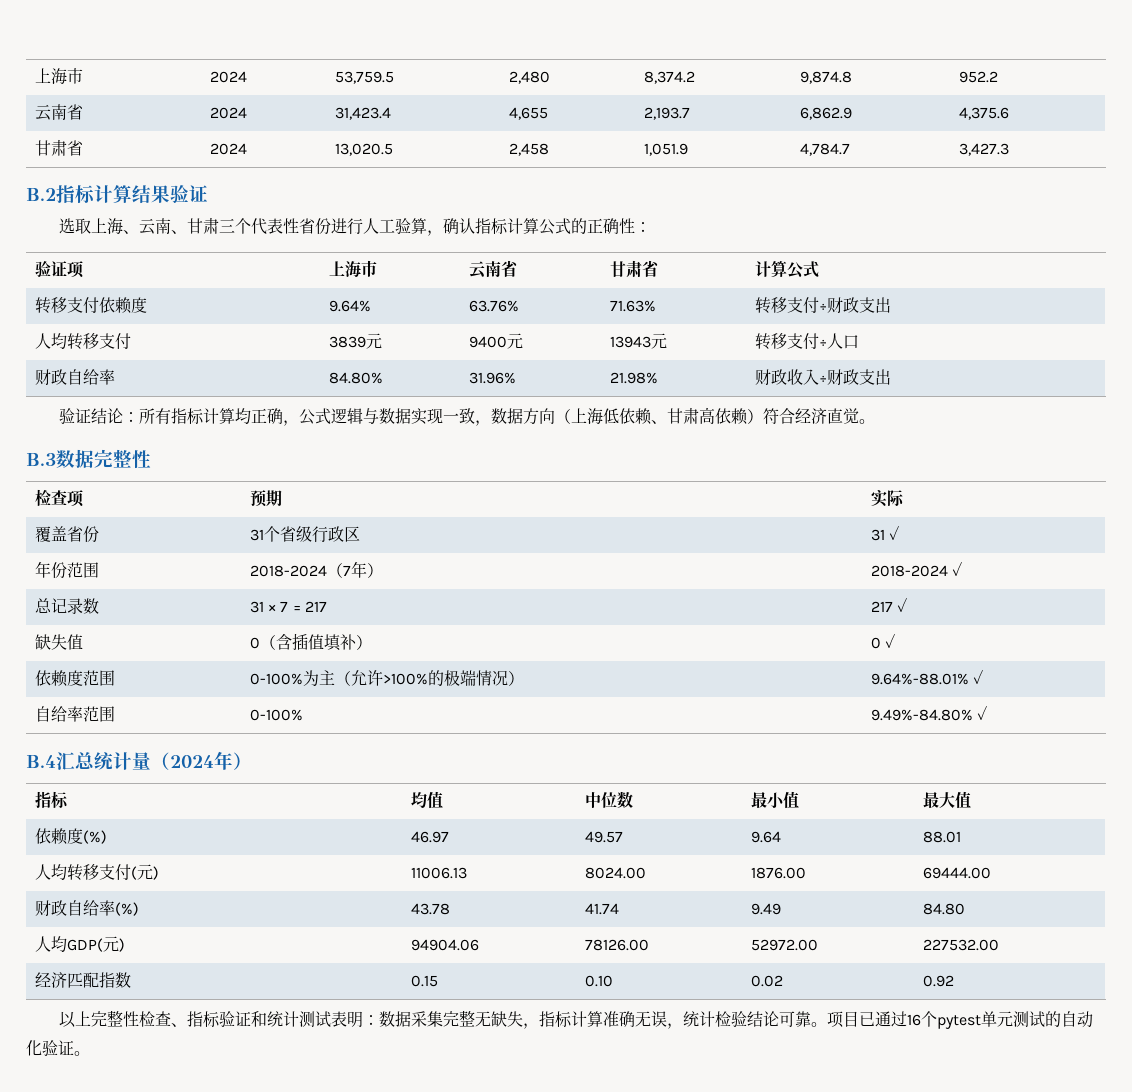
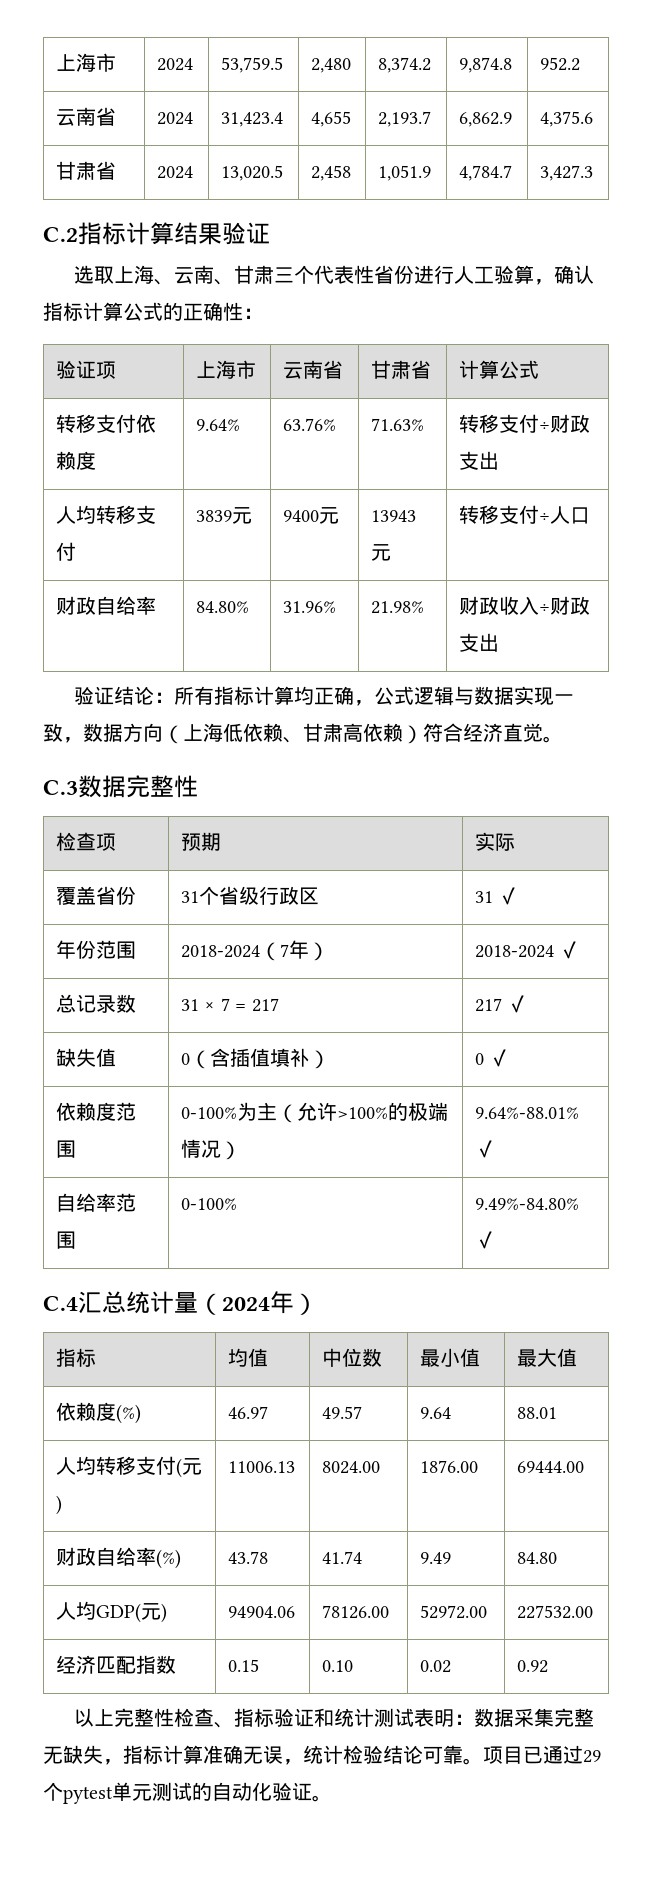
[26,188,56,201] B.2 -> [43,227,78,242] C.2
[26,453,56,466] B.3 -> [43,780,78,795] C.3
[26,755,56,768] B.4 -> [43,1296,78,1311] C.4
[906,1014,921,1026] 16 -> [583,1750,601,1763] 29

